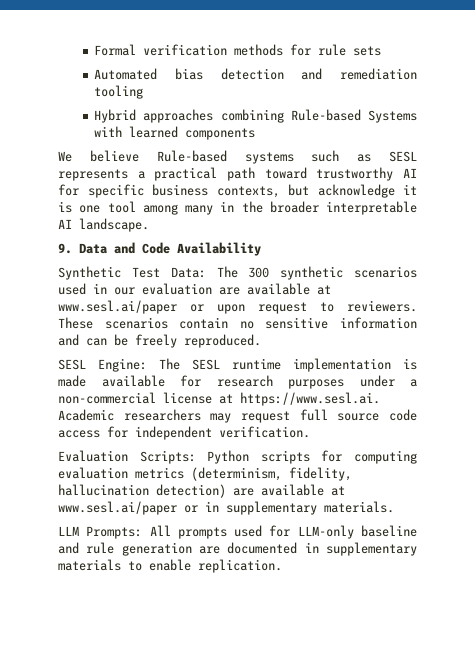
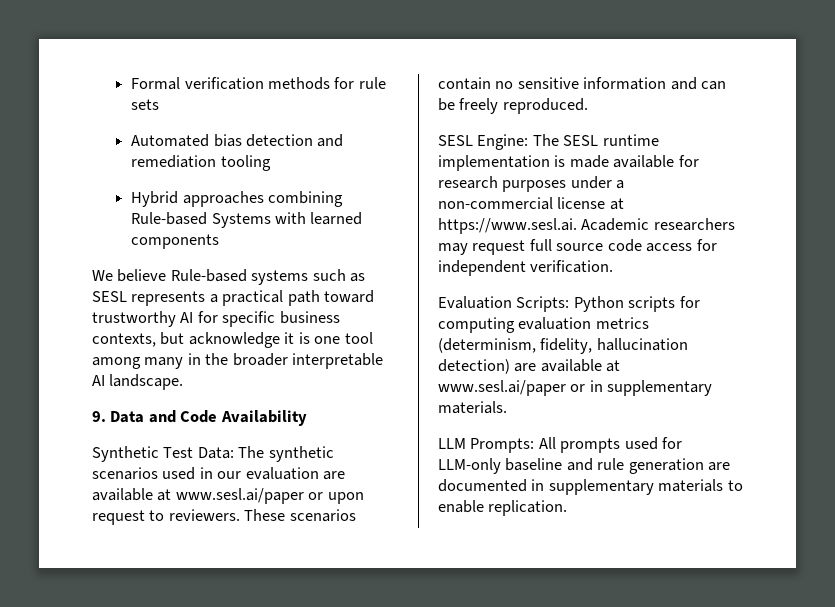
[248,267,270,278] 300 -> (265, 452) none

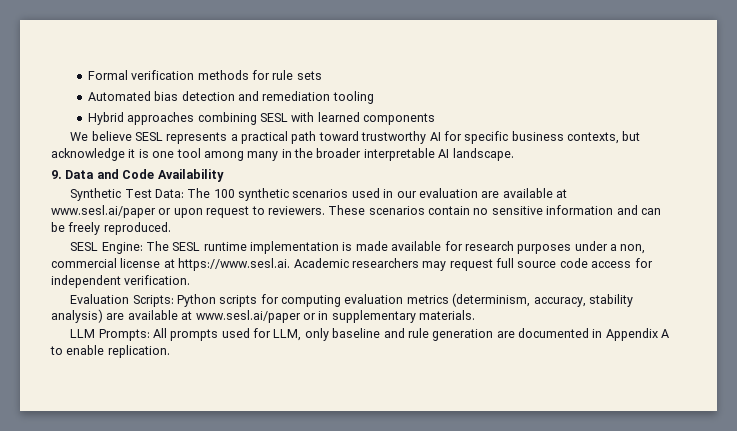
[131,212,271,228] Rule-based Systems -> [259,113,288,122] SESL
[170,269,366,285] Rule-based systems such as -> (132, 136) none
(265, 452) none -> [213,189,235,198] 100
[438,197,553,210] non-commercial -> [620,244,646,254] [51,258,117,268] non, commercial
[540,338,688,354] [438,359,510,374] fidelity, hallucination detection) -> [533,294,633,307] [51,309,103,323] accuracy, stability analysis)
[438,458,501,474] LLM-only -> [273,328,329,341] LLM, only
[548,479,724,495] supplementary materials -> [605,328,670,341] Appendix A

